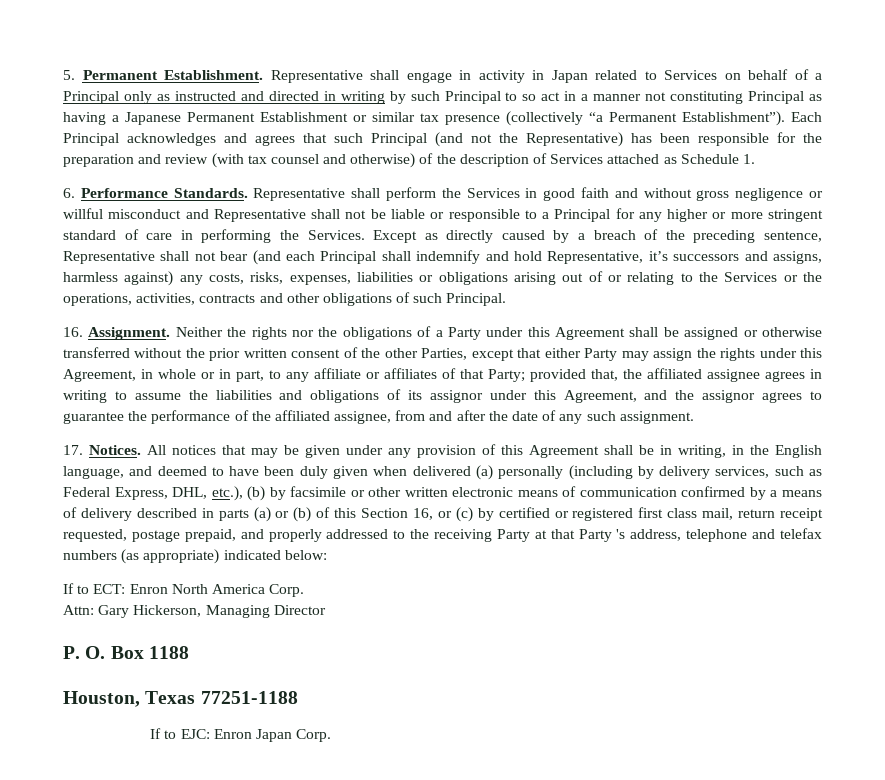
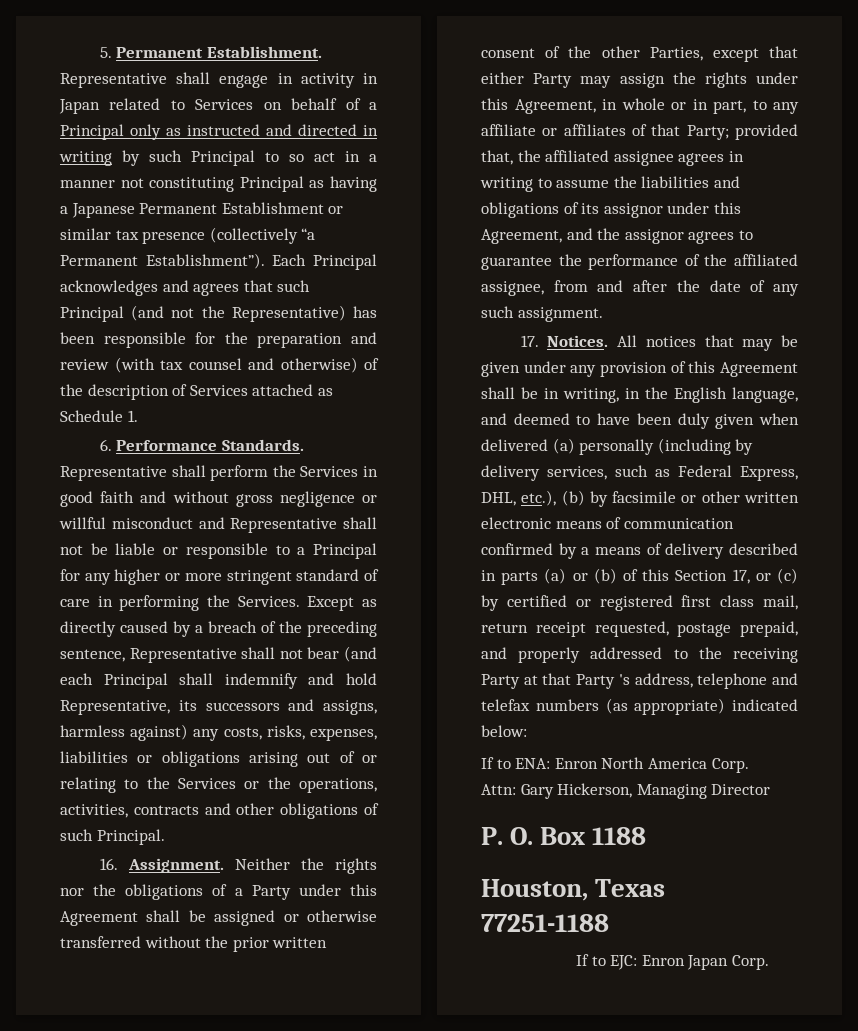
[648,251,668,261] it’s -> [178,700,197,711] its
[413,508,434,520] 16, -> [732,569,750,584] 17,
[93,584,126,594] ECT: -> [515,758,551,769] ENA:

